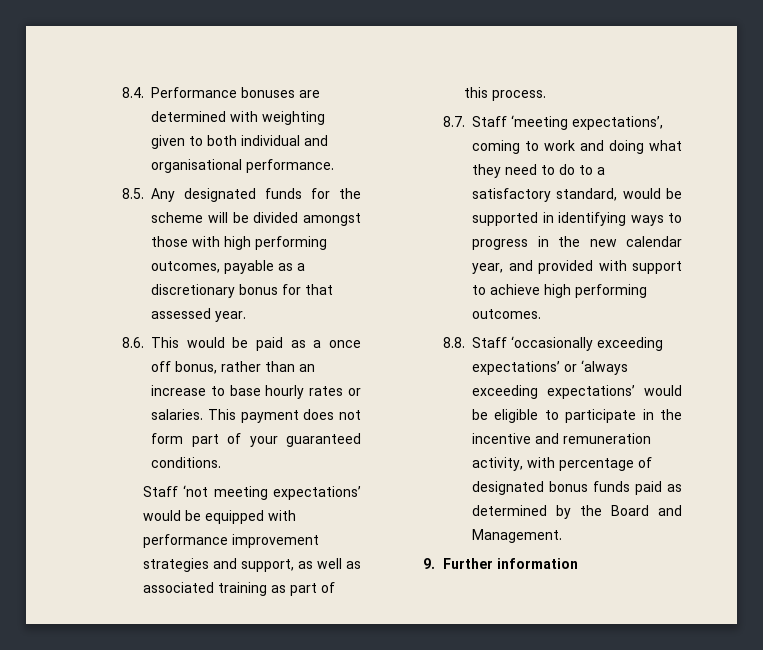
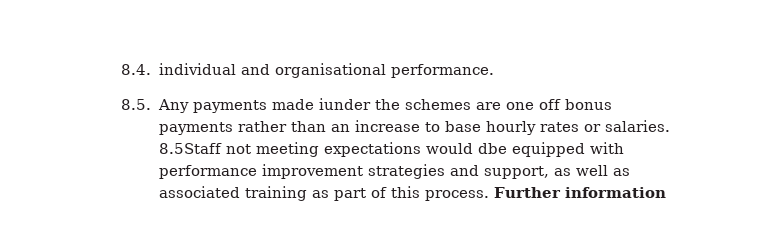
[151,87,321,98] [151,111,326,125] [151,135,238,149] Performance bonuses are determined with weighting given to both -> (152, 69) none
[184,188,362,202] [151,212,362,226] [151,236,328,250] [151,260,306,274] [151,284,334,298] [151,308,247,322] [122,337,362,351] [151,361,218,374] designated funds for the scheme will be divided amongst those with high performing outcomes, payable as a discretionary bonus for that assessed year. // 8.6. This would be paid as a once off bonus, -> [192,98,612,113] [158,122,233,135] payments made iunder the schemes are one off bonus payments
[207,409,362,423] [151,433,362,447] [151,457,222,468] [142,485,361,500] [142,510,201,521] This payment does not form part of your guaranteed conditions. // Staff ‘not meeting expectations’ would be -> [158,142,507,157] 8.5Staff not meeting expectations would dbe
[443,115,664,130] [472,140,682,154] [472,164,606,178] [472,188,682,202] [472,212,682,226] [472,236,682,250] [472,260,682,274] [472,284,648,298] [472,309,542,319] [443,336,664,351] [472,360,629,375] [472,385,682,399] [472,409,682,423] [472,433,652,444] [472,457,653,471] [472,481,682,495] [472,505,682,519] [472,529,563,543] [422,558,435,569] // 8.7. Staff ‘meeting expectations’, coming to work and doing what they need to do to a satisfactory standard, would be supported in identifying ways to progress in the new calendar year, and provided with support to achieve high performing outcomes. // 8.8. Staff ‘occasionally exceeding expectations’ or ‘always exceeding expectations’ would be eligible to participate in the incentive and remuneration activity, with percentage of designated bonus funds paid as determined by the Board and Management. // 9. -> (489, 195) none

